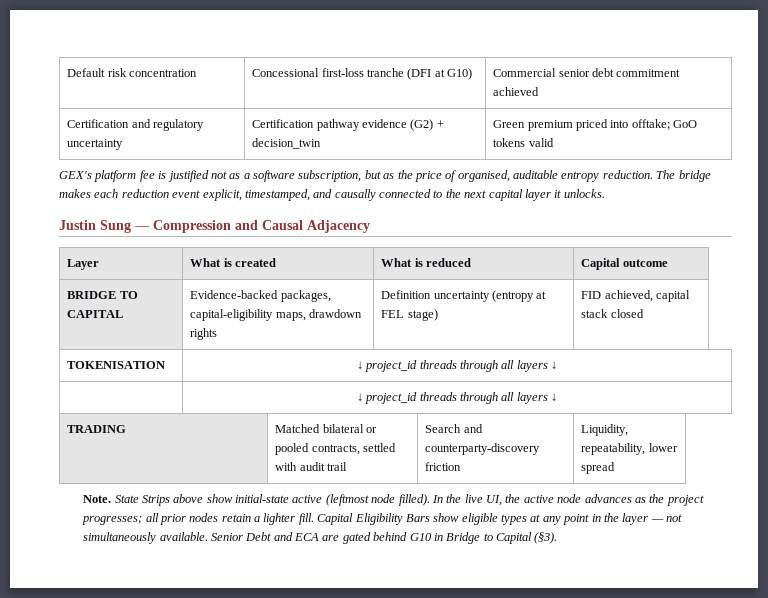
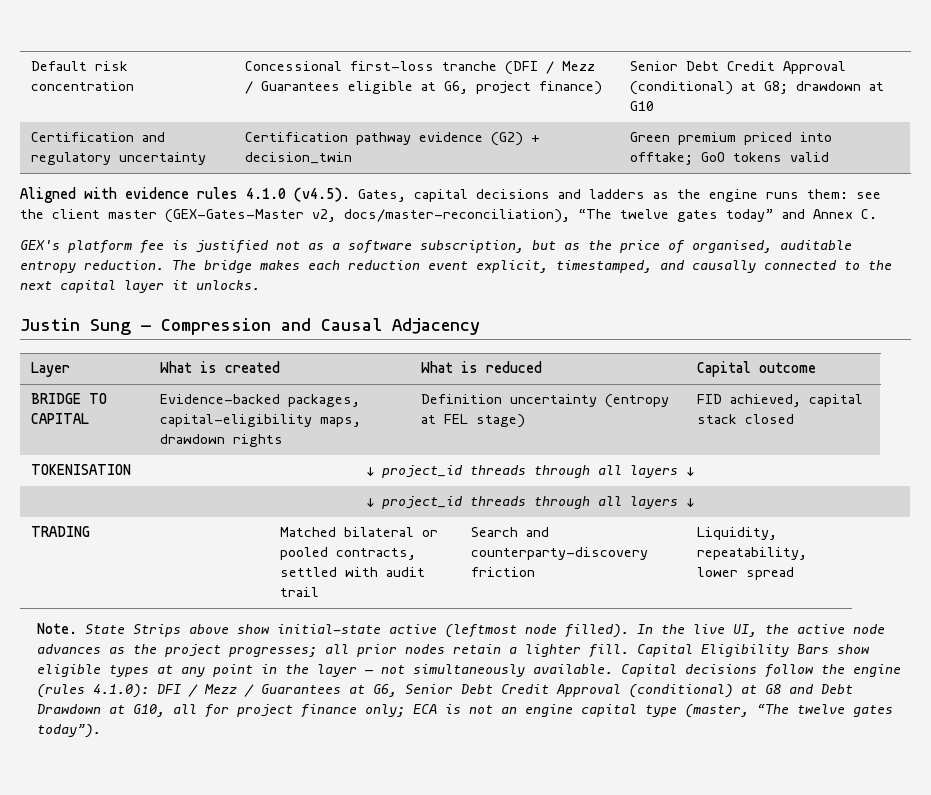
[434,68,473,80] [493,68,681,77] [493,87,540,96] at G10) | Commercial senior debt commitment achieved -> [545,61,595,74] [244,81,602,95] [629,61,846,74] [629,81,884,95] [629,101,654,111] / Mezz / Guarantees eligible at G6, project finance) | Senior Debt Credit Approval (conditional) at G8; drawdown at G10
(554, 142) none -> [20,187,881,203] [20,209,877,223] // Aligned with evidence rules 4.1.0 (v4.5). Gates, capital decisions and ladders as the engine runs them: see the client master (GEX-Gates-Master v2, docs/master-reconciliation), “The twelve gates today” and Annex C.
[210,532,558,544] Senior Debt and ECA are gated behind G10 in Bridge to Capital (§3). -> [620,664,901,678] [36,684,853,698] [36,704,893,718] [36,724,101,738] Capital decisions follow the engine (rules 4.1.0): DFI / Mezz / Guarantees at G6, Senior Debt Credit Approval (conditional) at G8 and Debt Drawdown at G10, all for project finance only; ECA is not an engine capital type (master, “The twelve gates today”).

